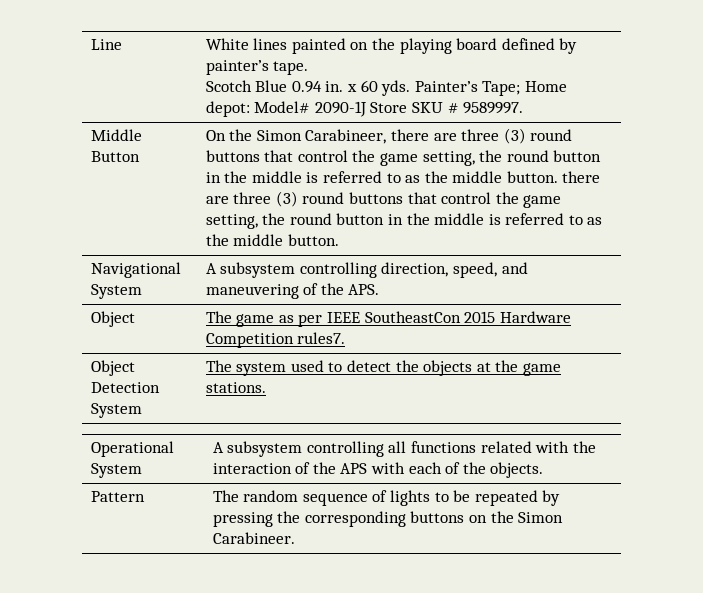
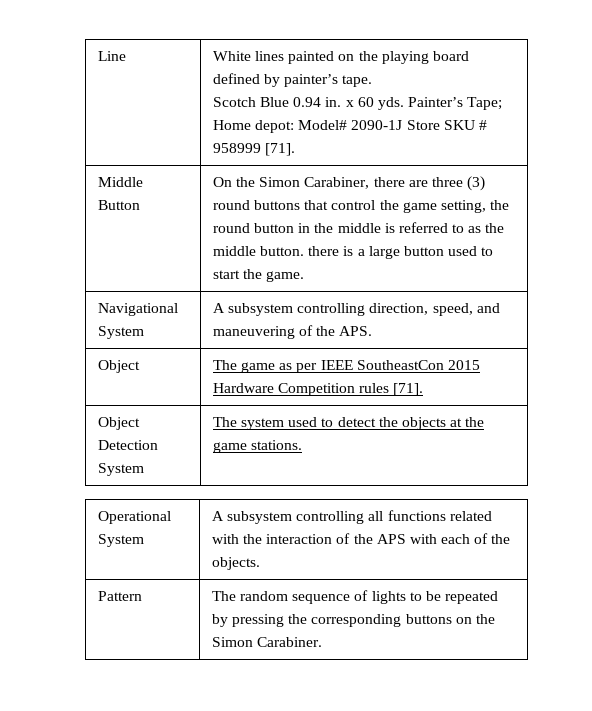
[463,102,524,114] 9589997. -> [212,143,295,156] 958999 [71].
[305,129,387,144] Carabineer, -> [304,177,370,189] Carabiner,
[205,191,562,208] [205,213,603,229] [205,234,339,246] are three (3) round buttons that control the game setting, the round button in the middle is referred to as the middle button. -> [343,246,494,259] [212,269,305,282] is a large button used to start the game.
[297,332,346,344] rules7. -> [359,383,424,396] rules [71].
[212,532,295,544] Carabineer. -> [256,637,322,647] Carabiner.

